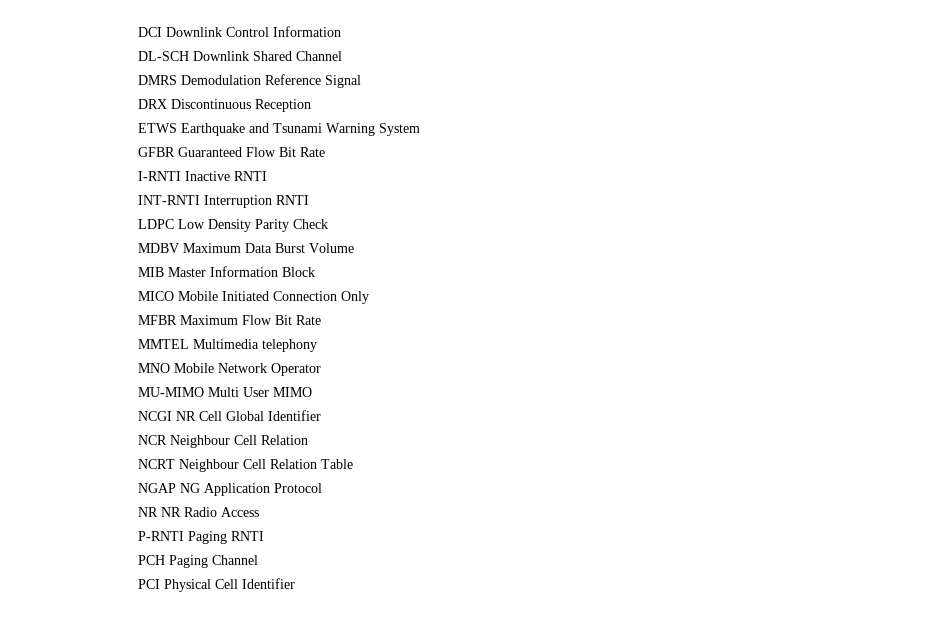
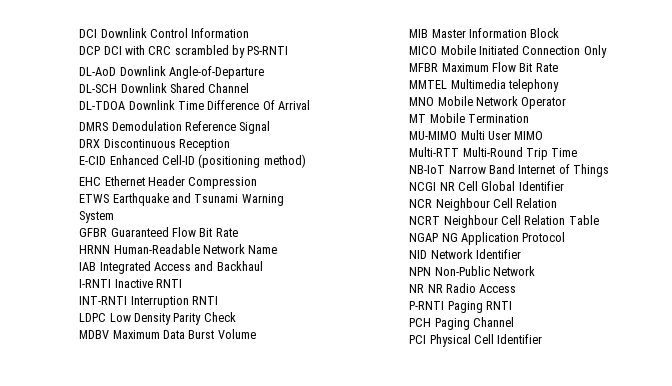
[138,51,343,61] DL-SCH Downlink Shared Channel -> [79,45,289,58] [79,66,264,79] [79,83,250,93] [79,100,311,110] DCP DCI with CRC scrambled by PS-RNTI // DL-AoD Downlink Angle-of-Departure // DL-SCH Downlink Shared Channel // DL-TDOA Downlink Time Difference Of Arrival
(312, 105) none -> [79,154,306,168] [79,176,258,189] // E-CID Enhanced Cell-ID (positioning method) // EHC Ethernet Header Compression
(326, 152) none -> [79,244,278,254] [79,261,263,274] // HRNN Human-Readable Network Name // IAB Integrated Access and Backhaul
(322, 369) none -> [409,113,529,123] // MT Mobile Termination
(313, 392) none -> [409,147,578,160] [409,164,610,177] // Multi-RTT Multi-Round Trip Time // NB-IoT Narrow Band Internet of Things
(323, 488) none -> [409,249,521,259] [409,266,535,276] // NID Network Identifier // NPN Non-Public Network

